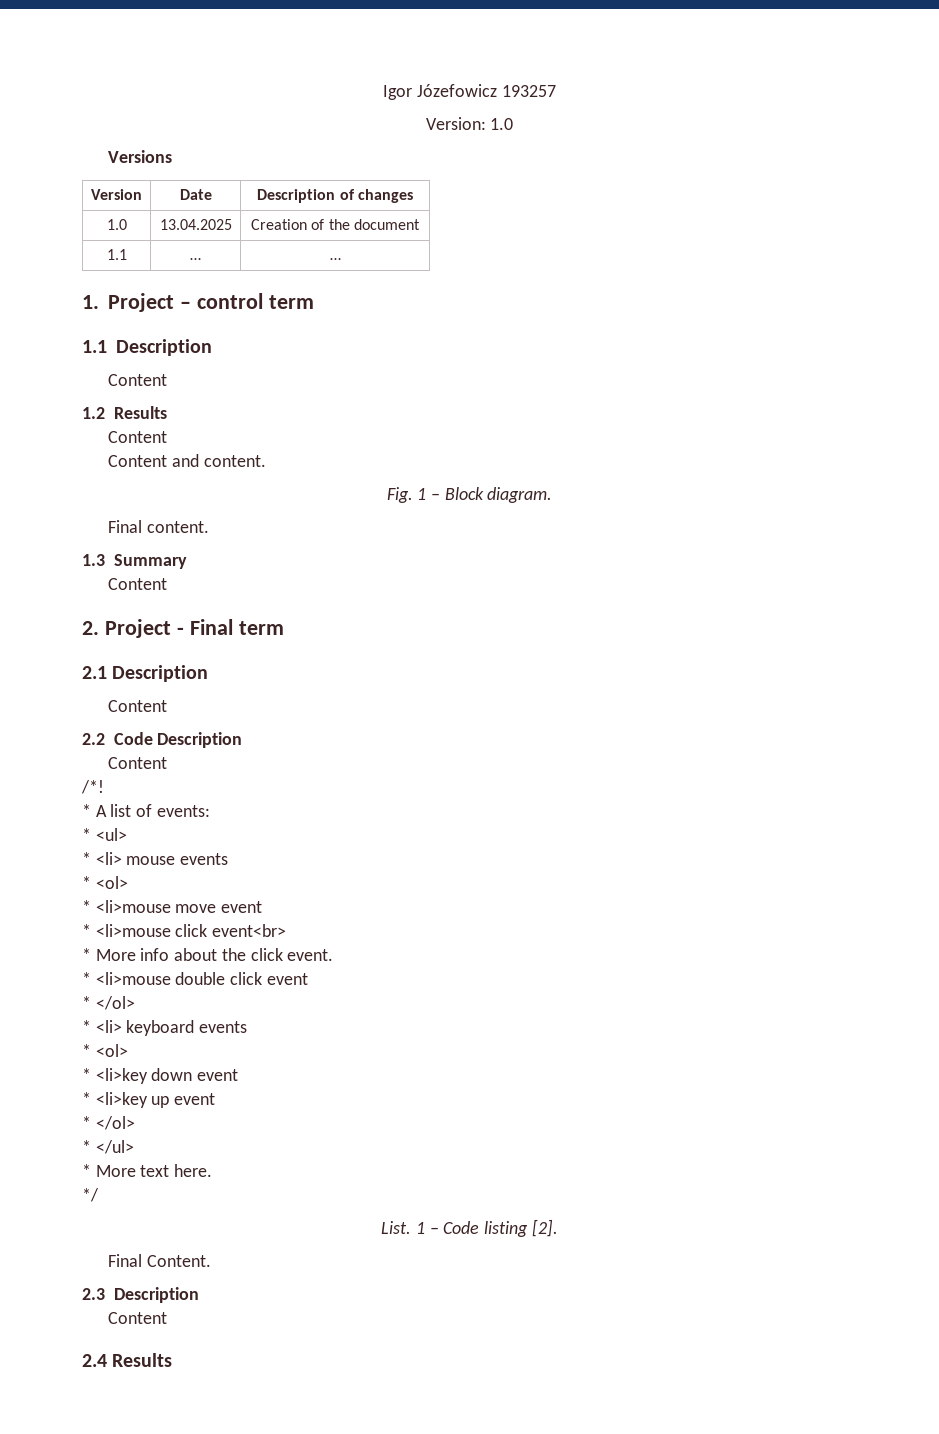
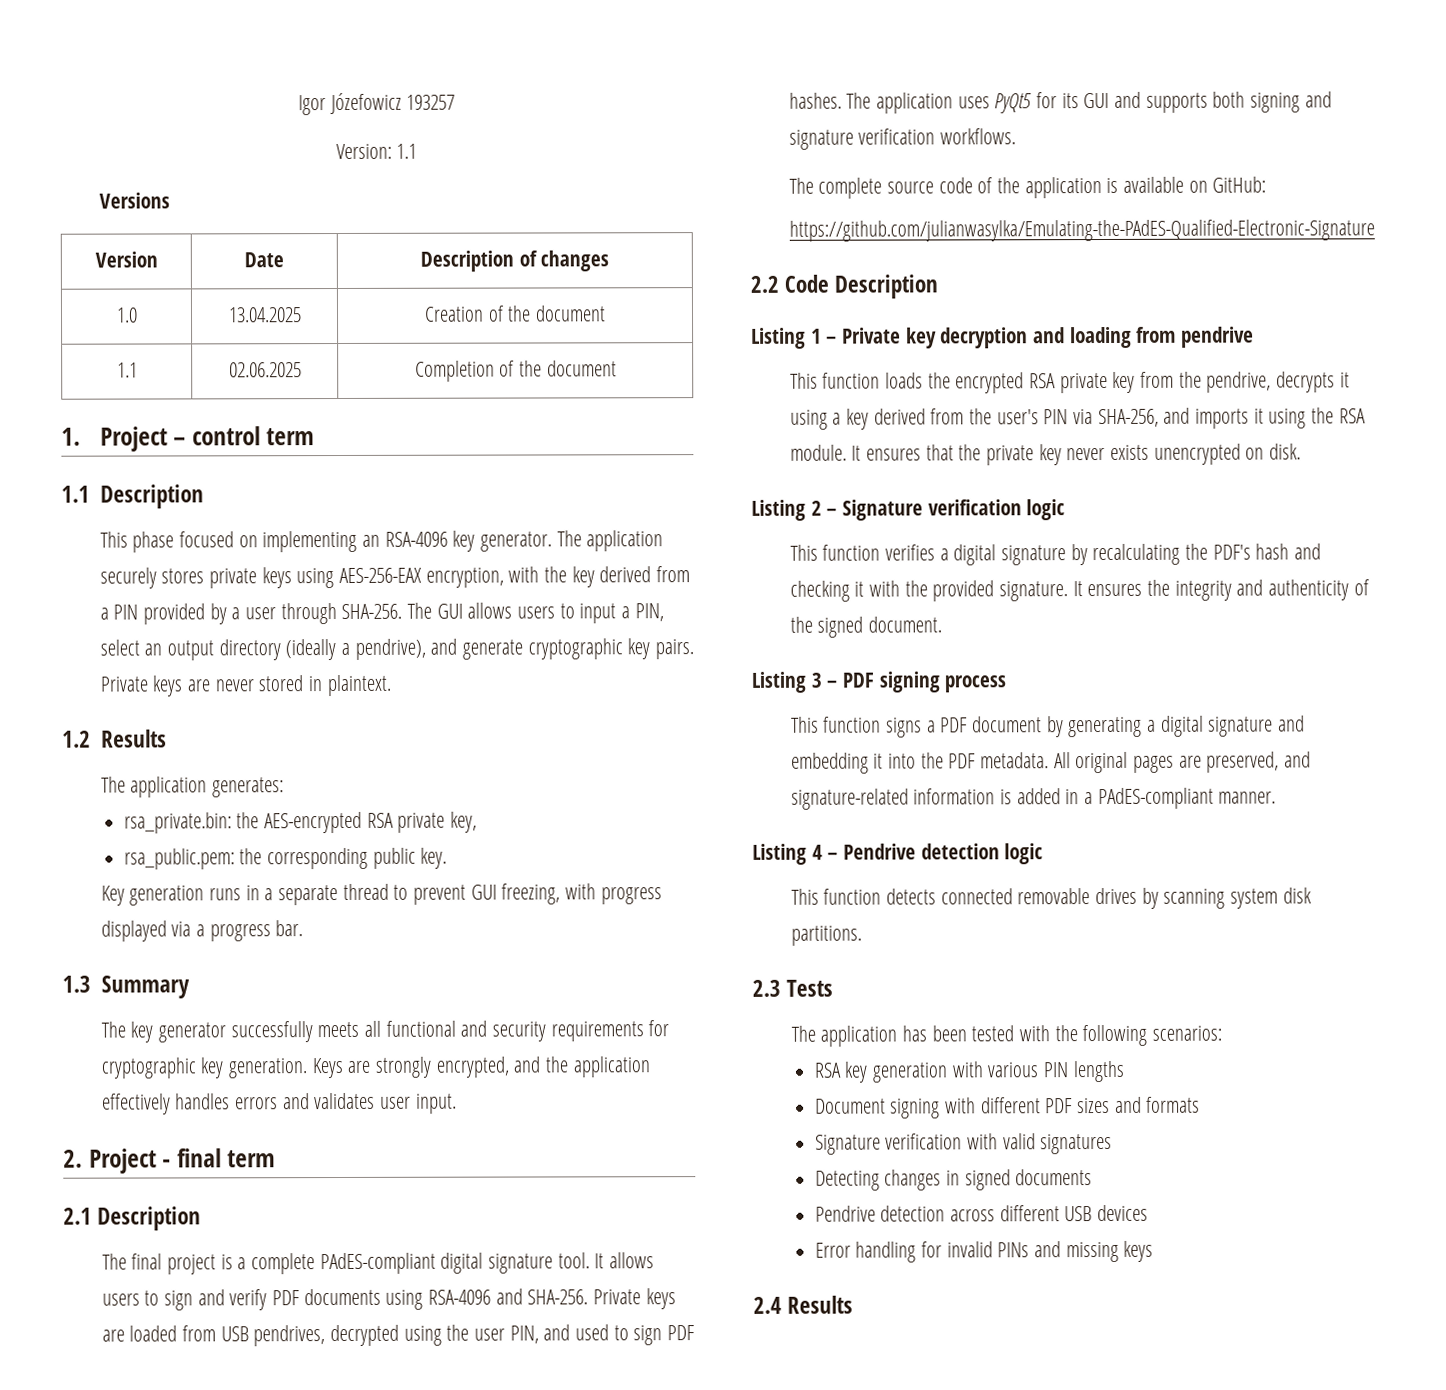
[490,118,514,130] 1.0 -> [396,143,418,159] 1.1
[190,258,201,260] [329,258,341,260] … | … -> [228,362,302,378] [414,360,617,382] 02.06.2025 | Completion of the document
[108,374,168,386] [82,406,167,419] [108,431,168,443] [108,454,266,467] [386,487,553,503] [108,520,209,533] [82,554,187,569] [108,578,168,590] Content // 1.2 Results // Content // Content and content. // Fig. 1 – Block diagram. // Final content. // 1.3 Summary // Content -> [99,530,664,553] [99,566,690,589] [99,602,664,625] [99,638,694,661] [99,674,392,697] [62,729,167,748] [100,776,284,798] [123,811,477,834] [123,847,448,870] [100,883,662,906] [100,920,304,942] [62,975,190,999] [100,1020,670,1043] [100,1056,651,1079] [101,1092,457,1115] This phase focused on implementing an RSA-4096 key generator. The application securely stores private keys using AES-256-EAX encryption, with the key derived from a PIN provided by a user through SHA-256. The GUI allows users to input a PIN, select an output directory (ideally a pendrive), and generate cryptographic key pairs. Private keys are never stored in plaintext. // 1.2 Results // The application generates: // rsa_private.bin: the AES-encrypted RSA private key, // rsa_public.pem: the corresponding public key. // Key generation runs in a separate thread to prevent GUI freezing, with progress displayed via a progress bar. // 1.3 Summary // The key generator successfully meets all functional and security requirements for cryptographic key generation. Keys are strongly encrypted, and the application effectively handles errors and validates user input.
[189,619,233,635] Final -> [176,1148,222,1168] final
[108,700,168,712] [82,732,243,748] [108,757,168,769] [81,780,104,794] [82,804,210,817] [82,828,127,841] [82,852,229,865] [82,876,128,889] [82,900,263,913] [82,924,287,937] [82,948,334,961] [82,972,308,985] [82,996,135,1010] [82,1020,248,1036] [82,1044,128,1057] [82,1068,239,1084] [82,1092,216,1108] [82,1116,135,1130] [82,1140,134,1154] [82,1164,213,1177] [82,1188,99,1202] [381,1219,558,1237] [108,1254,211,1267] [82,1287,199,1303] [108,1312,168,1324] Content // 2.2 Code Description // Content // /*! // * A list of events: // * <ul> // * <li> mouse events // * <ol> // * <li>mouse move event // * <li>mouse click event<br> // * More info about the click event. // * <li>mouse double click event // * </ol> // * <li> keyboard events // * <ol> // * <li>key down event // * <li>key up event // * </ol> // * </ul> // * More text here. // */ // List. 1 – Code listing [2]. // Final Content. // 2.3 Description // Content -> [101,1252,654,1275] [101,1288,676,1311] [101,1324,695,1347] [788,91,1332,114] [788,128,1016,150] [788,176,1267,199] [788,219,1376,242] [750,274,939,299] [751,326,1255,349] [789,371,1350,394] [789,407,1366,430] [789,443,1301,466] [751,499,1066,521] [789,543,1321,566] [789,579,1370,602] [789,616,942,638] [751,671,1007,693] [790,715,1305,738] [790,751,1311,774] [790,787,1277,810] [752,843,1044,865] [790,887,1312,909] [790,925,862,946] [752,979,834,997] [790,1024,1222,1047] [813,1060,1125,1083] [814,1096,1201,1119] [814,1133,1113,1155] [814,1169,1093,1191] [814,1204,1148,1222] [814,1240,1154,1263] The final project is a complete PAdES-compliant digital signature tool. It allows users to sign and verify PDF documents using RSA-4096 and SHA-256. Private keys are loaded from USB pendrives, decrypted using the user PIN, and used to sign PDF hashes. The application uses PyQt5 for its GUI and supports both signing and signature verification workflows. // The complete source code of the application is available on GitHub: // https://github.com/julianwasylka/Emulating-the-PAdES-Qualified-Electronic-Signature // 2.2 Code Description // Listing 1 – Private key decryption and loading from pendrive // This function loads the encrypted RSA private key from the pendrive, decrypts it using a key derived from the user's PIN via SHA-256, and imports it using the RSA module. It ensures that the private key never exists unencrypted on disk. // Listing 2 – Signature verification logic // This function verifies a digital signature by recalculating the PDF's hash and checking it with the provided signature. It ensures the integrity and authenticity of the signed document. // Listing 3 – PDF signing process // This function signs a PDF document by generating a digital signature and embedding it into the PDF metadata. All original pages are preserved, and signature-related information is added in a PAdES-compliant manner. // Listing 4 – Pendrive detection logic // This function detects connected removable drives by scanning system disk partitions. // 2.3 Tests // The application has been tested with the following scenarios: // RSA key generation with various PIN lengths // Document signing with different PDF sizes and formats // Signature verification with valid signatures // Detecting changes in signed documents // Pendrive detection across different USB devices // Error handling for invalid PINs and missing keys

